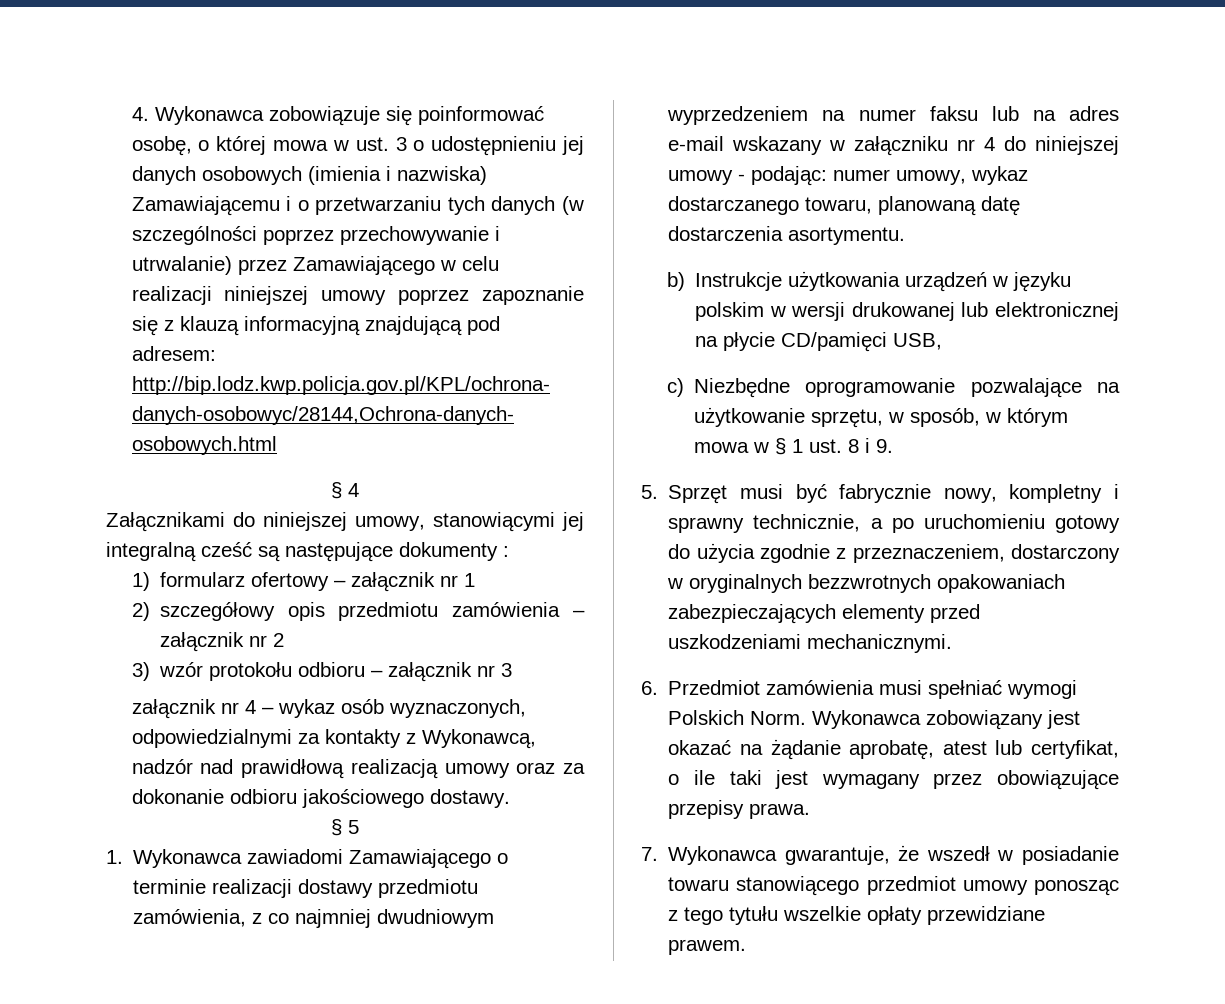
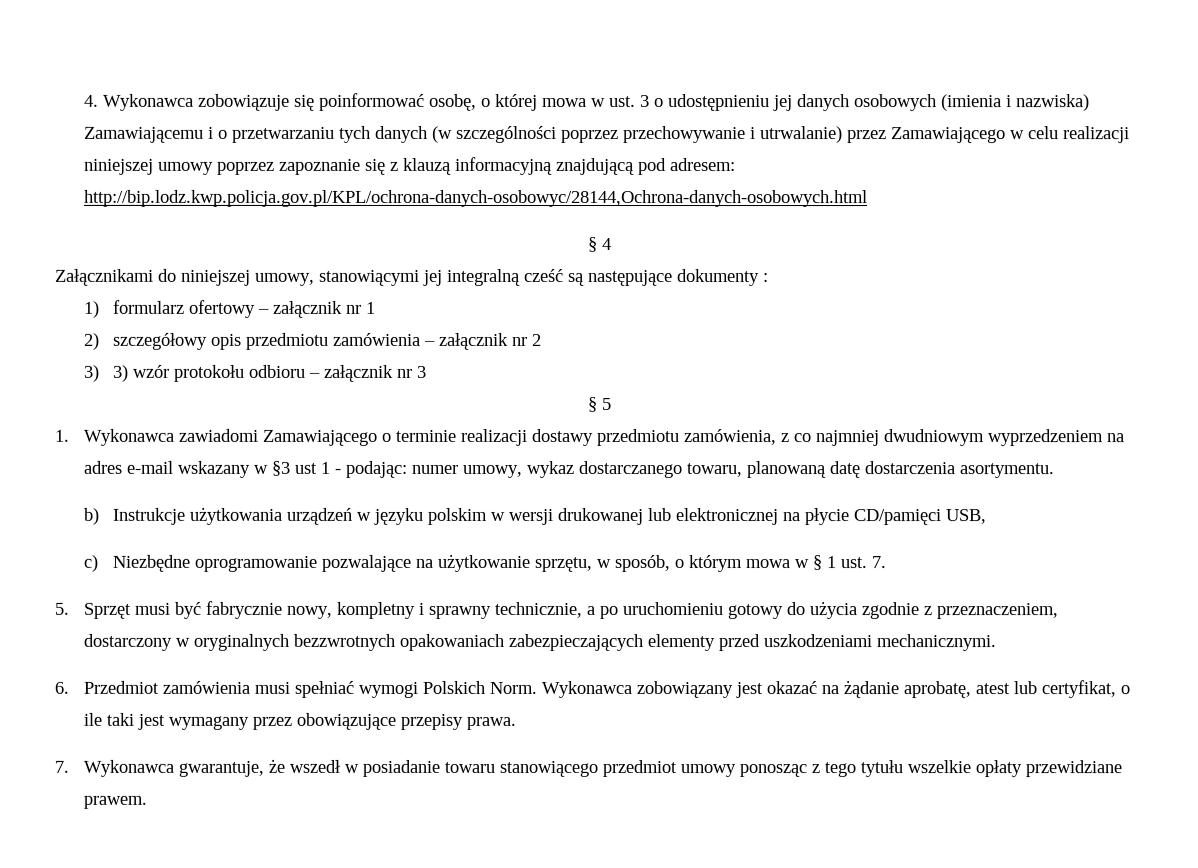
(150, 671) none -> [112,364,129,382] 3)
[131,699,526,719] [131,729,536,749] [131,759,585,779] [131,789,510,808] // załącznik nr 4 – wykaz osób wyznaczonych, odpowiedzialnymi za kontakty z Wykonawcą, nadzór nad prawidłową realizacją umowy oraz za dokonanie odbioru jakościowego dostawy. -> (427, 371) none
[858,106,1119,121] [668,136,1119,156] [668,170,734,185] numer faksu lub na adres e-mail wskazany w załączniku nr 4 do niniejszej umowy -> [82,460,330,478] adres e-mail wskazany w §3 ust 1
[984,412,1001,423] w -> [673,559,684,569] o
[847,438,893,453] 8 i 9. -> [870,556,886,569] 7.

